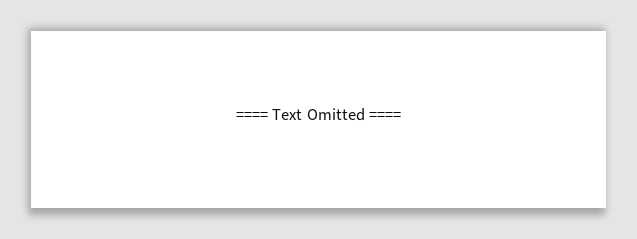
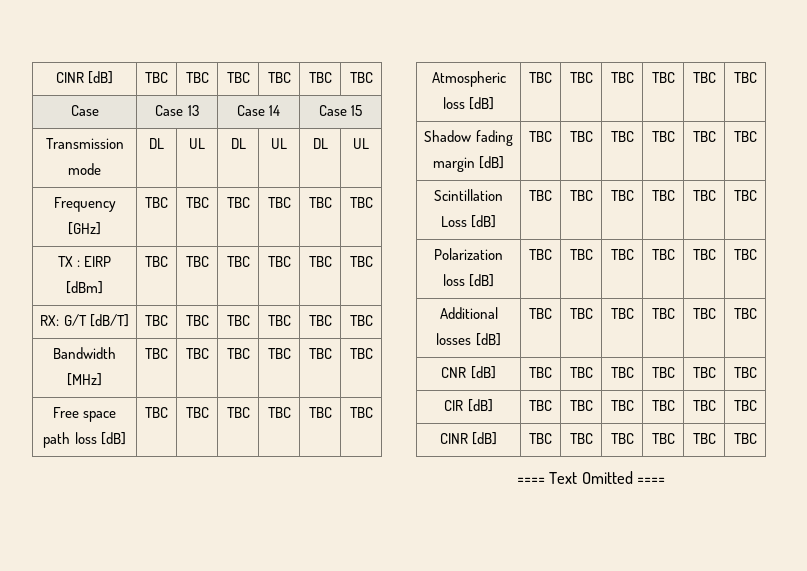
(235, 116) none -> [55,71,114,84] [145,72,168,83] [185,72,209,83] [226,72,250,83] [267,72,291,83] [308,72,332,83] [349,72,373,83] [70,105,99,116] [155,105,199,116] [236,105,281,116] [318,105,363,116] [45,138,124,149] [68,163,101,175] [149,138,164,149] [189,138,205,149] [230,138,246,149] [271,138,287,149] [312,138,328,149] [353,138,369,149] [53,197,116,212] [68,222,101,235] [145,197,168,208] [185,197,209,208] [226,197,250,208] [267,197,291,208] [308,197,332,208] [349,197,373,208] [57,256,112,267] [66,281,103,294] [145,256,168,267] [185,256,209,267] [226,256,250,267] [267,256,291,267] [308,256,332,267] [349,256,373,267] [40,314,129,327] [145,315,168,326] [185,315,209,326] [226,315,250,326] [267,315,291,326] [308,315,332,326] [349,315,373,326] [53,347,116,359] [67,373,102,386] [145,348,168,359] [185,348,209,359] [226,348,250,359] [267,348,291,359] [308,348,332,359] [349,348,373,359] [52,407,117,422] [43,432,126,448] [145,407,168,418] [185,407,209,418] [226,407,250,418] [267,407,291,418] [308,407,332,418] [349,407,373,418] [431,71,506,87] [442,97,495,110] [529,72,552,83] [569,72,593,83] [610,72,634,83] [651,72,675,83] [692,72,716,83] [733,72,757,83] [424,130,513,146] [432,156,505,172] [529,131,552,142] [569,131,593,142] [610,131,634,142] [651,131,675,142] [692,131,716,142] [733,131,757,142] [434,189,503,201] [440,215,497,228] [529,190,552,201] [569,190,593,201] [610,190,634,201] [651,190,675,201] [692,190,716,201] [733,190,757,201] [434,248,503,260] [442,274,495,287] [529,249,552,260] [569,249,593,260] [610,249,634,260] [651,249,675,260] [692,249,716,260] [733,249,757,260] [439,307,498,319] [436,333,501,346] [529,308,552,319] [569,308,593,319] [610,308,634,319] [651,308,675,319] [692,308,716,319] [733,308,757,319] [441,366,496,379] [529,367,552,378] [569,367,593,378] [610,367,634,378] [651,367,675,378] [692,367,716,378] [733,367,757,378] [444,399,493,412] [529,400,552,411] [569,400,593,411] [610,400,634,411] [651,400,675,411] [692,400,716,411] [733,400,757,411] [439,432,498,445] [529,433,552,444] [569,433,593,444] [610,433,634,444] [651,433,675,444] [692,433,716,444] [733,433,757,444] CINR [dB] | TBC | TBC | TBC | TBC | TBC | TBC // Case | Case 13 | Case 14 | Case 15 // Transmission mode | DL | UL | DL | UL | DL | UL // Frequency [GHz] | TBC | TBC | TBC | TBC | TBC | TBC // TX : EIRP [dBm] | TBC | TBC | TBC | TBC | TBC | TBC // RX: G/T [dB/T] | TBC | TBC | TBC | TBC | TBC | TBC // Bandwidth [MHz] | TBC | TBC | TBC | TBC | TBC | TBC // Free space path loss [dB] | TBC | TBC | TBC | TBC | TBC | TBC // Atmospheric loss [dB] | TBC | TBC | TBC | TBC | TBC | TBC // Shadow fading margin [dB] | TBC | TBC | TBC | TBC | TBC | TBC // Scintillation Loss [dB] | TBC | TBC | TBC | TBC | TBC | TBC // Polarization loss [dB] | TBC | TBC | TBC | TBC | TBC | TBC // Additional losses [dB] | TBC | TBC | TBC | TBC | TBC | TBC // CNR [dB] | TBC | TBC | TBC | TBC | TBC | TBC // CIR [dB] | TBC | TBC | TBC | TBC | TBC | TBC // CINR [dB] | TBC | TBC | TBC | TBC | TBC | TBC //

